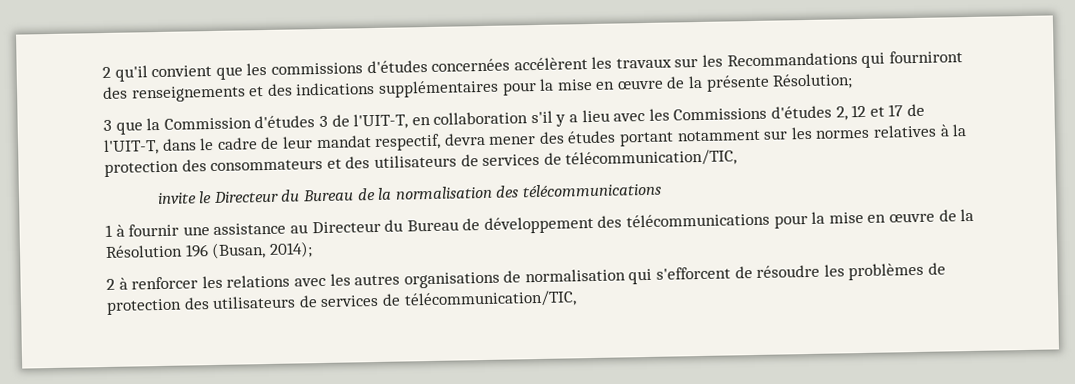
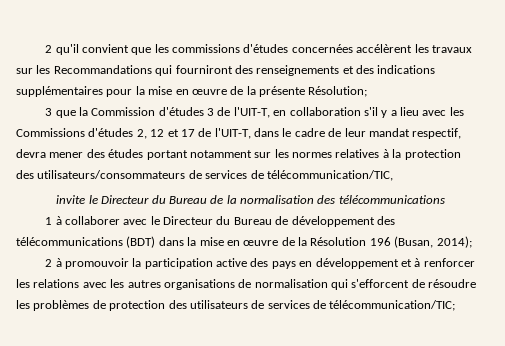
[210,154,457,172] consommateurs et des utilisateurs -> [37,170,186,179] utilisateurs/consommateurs
[128,222,308,237] fournir une assistance au -> [64,216,160,225] collaborer avec le
[773,215,808,229] pour -> [126,236,184,248] (BDT) dans
(128, 283) none -> [64,258,421,269] promouvoir la participation active des pays en développement et à
[403,290,577,309] télécommunication/TIC, -> [329,300,456,311] télécommunication/TIC;

